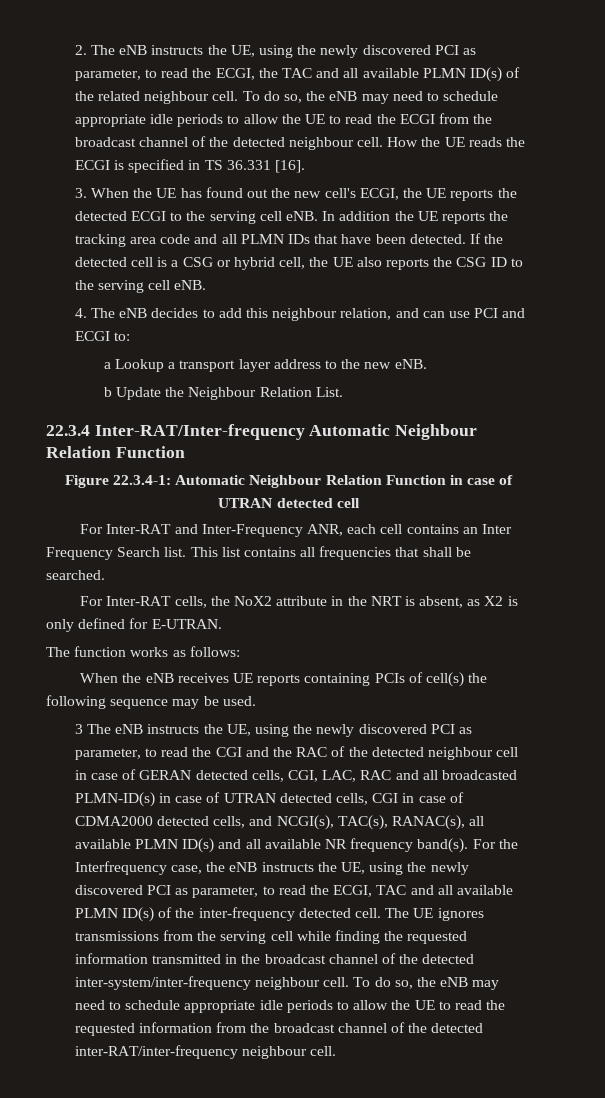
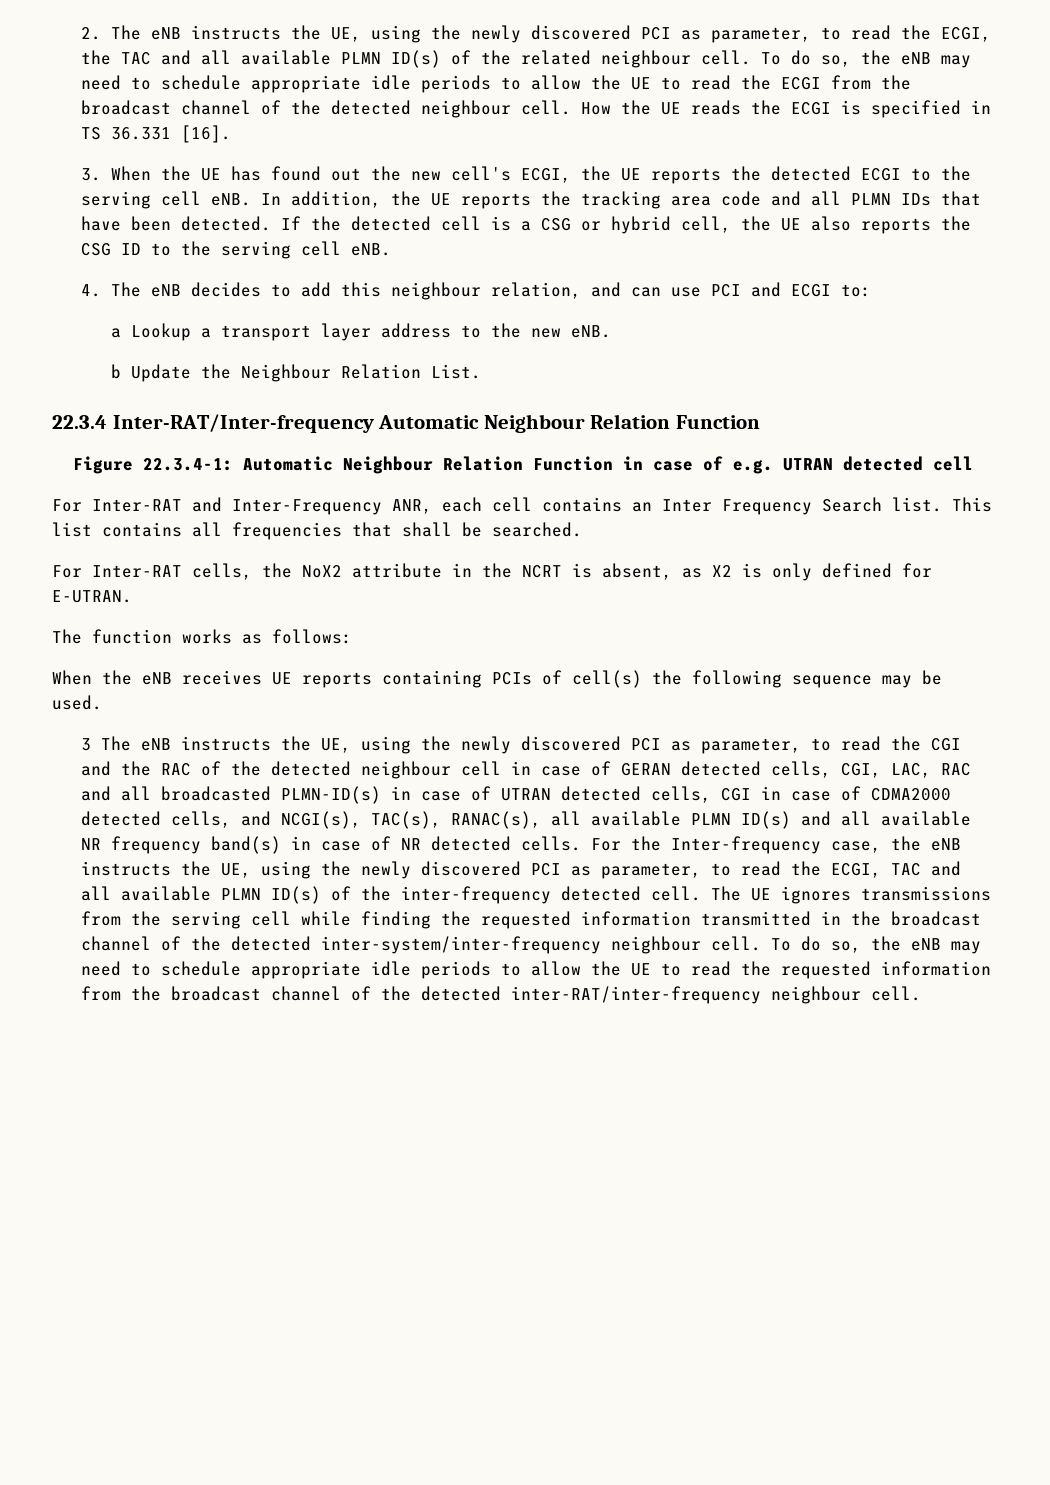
[339,211,391,221] addition -> [291,191,382,208] addition,
(514, 480) none -> [732,459,773,474] e.g.
[370,596,402,606] NRT -> [522,565,562,578] NCRT
[417,838,469,853] band(s). -> [211,836,582,854] band(s) in case of NR detected cells.
[74,861,167,875] Interfrequency -> [671,836,822,854] Inter-frequency

